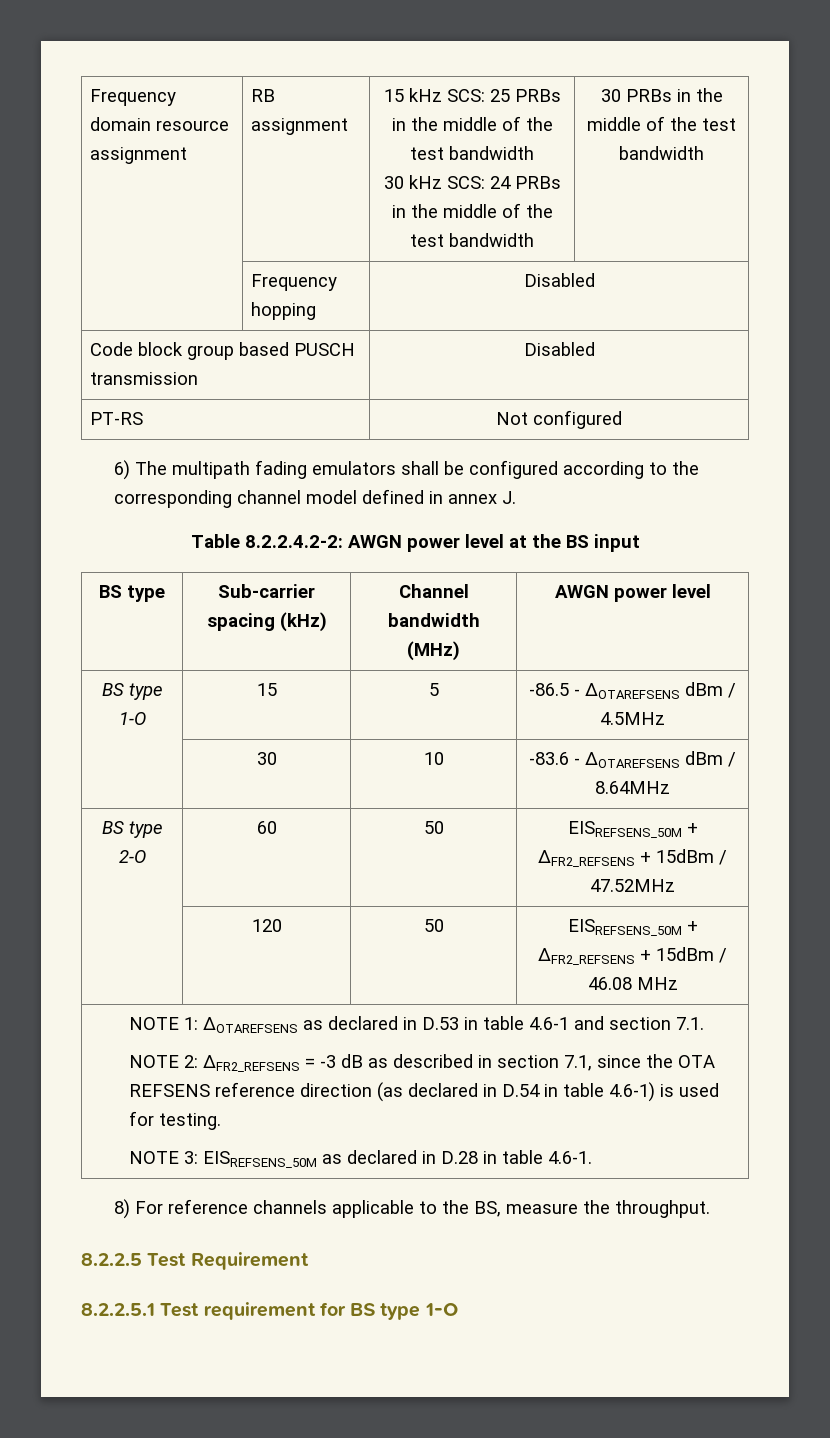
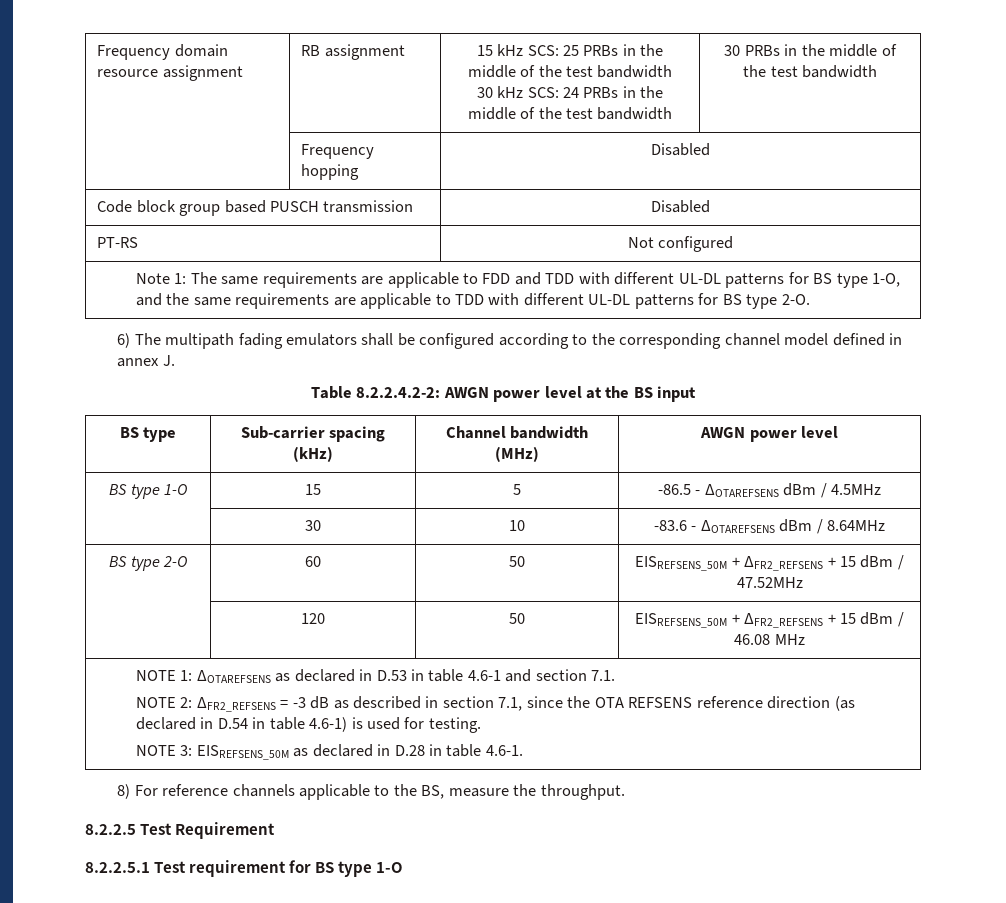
(622, 419) none -> [135,272,901,288] [135,293,810,309] // Note 1: The same requirements are applicable to FDD and TDD with different UL-DL patterns for BS type 1-O, and the same requirements are applicable to TDD with different UL-DL patterns for BS type 2-O.
[656,849,714,863] 15dBm -> [839,555,894,568] 15 dBm
[656,947,714,961] 15dBm -> [839,612,894,625] 15 dBm

